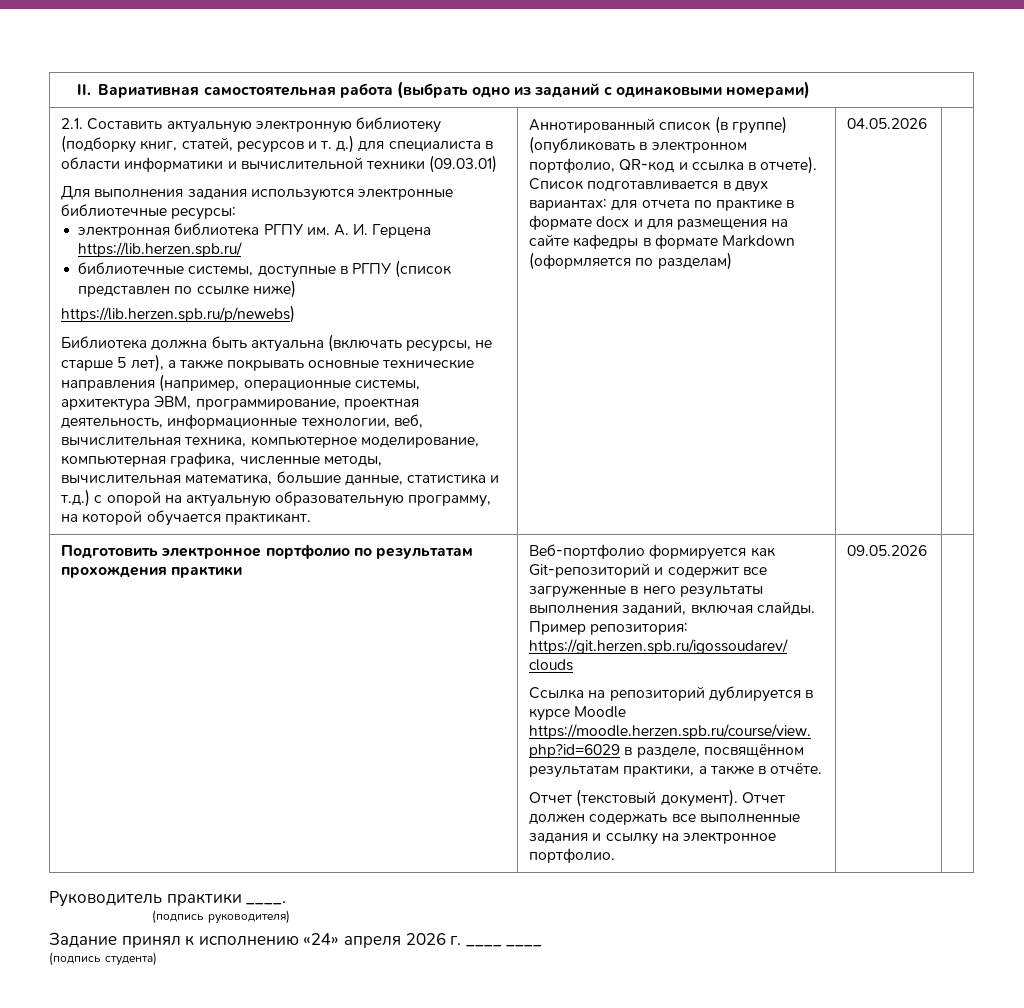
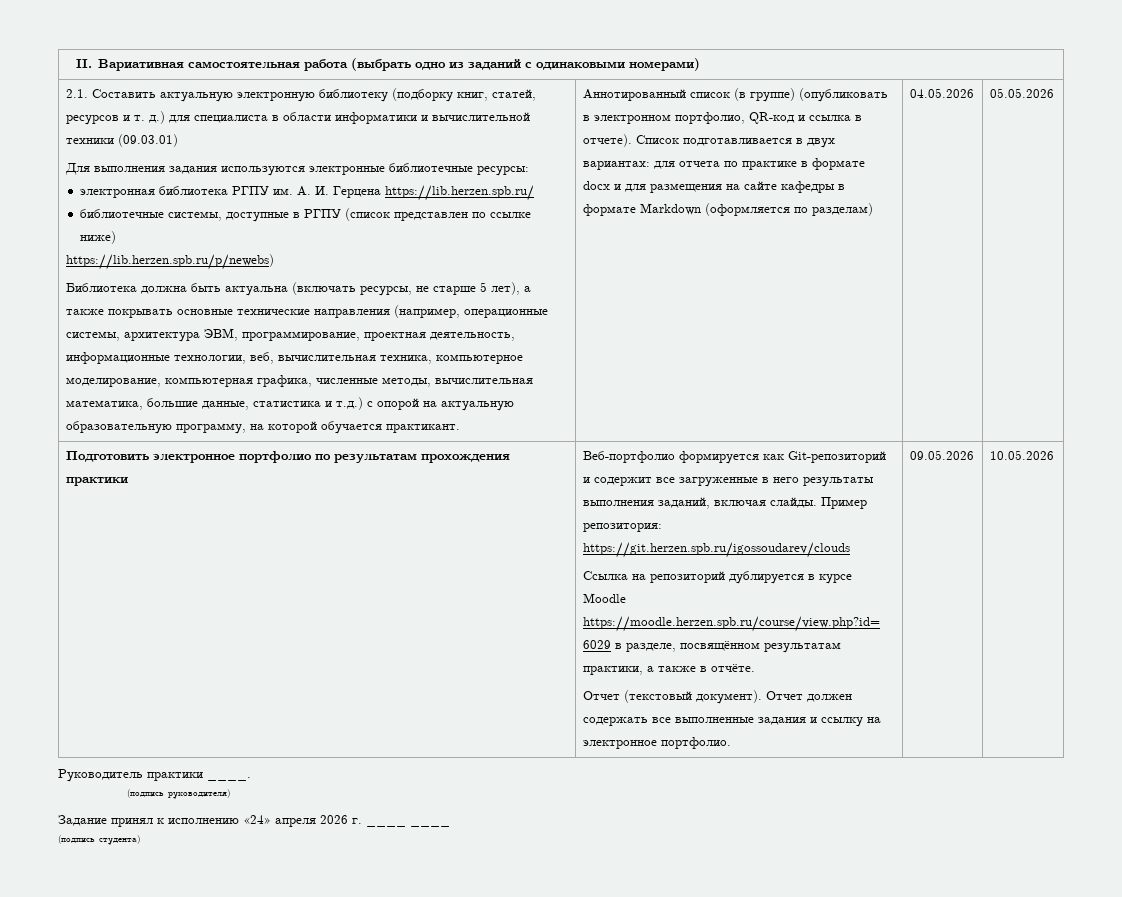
(928, 123) none -> [989,88,1054,98] 05.05.2026
(928, 550) none -> [989,450,1054,460] 10.05.2026

